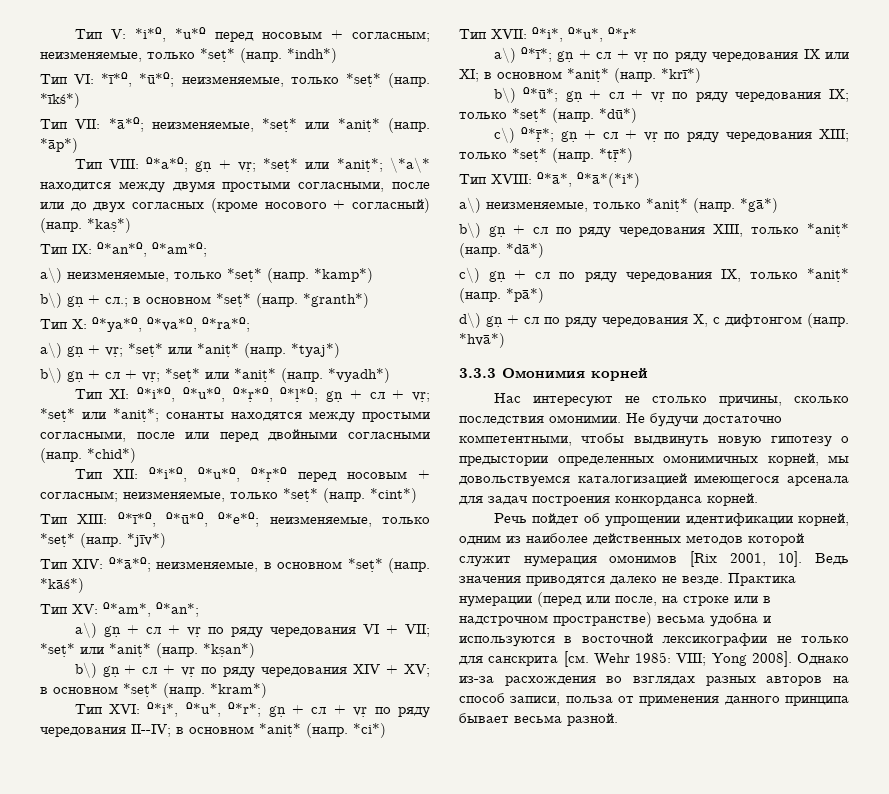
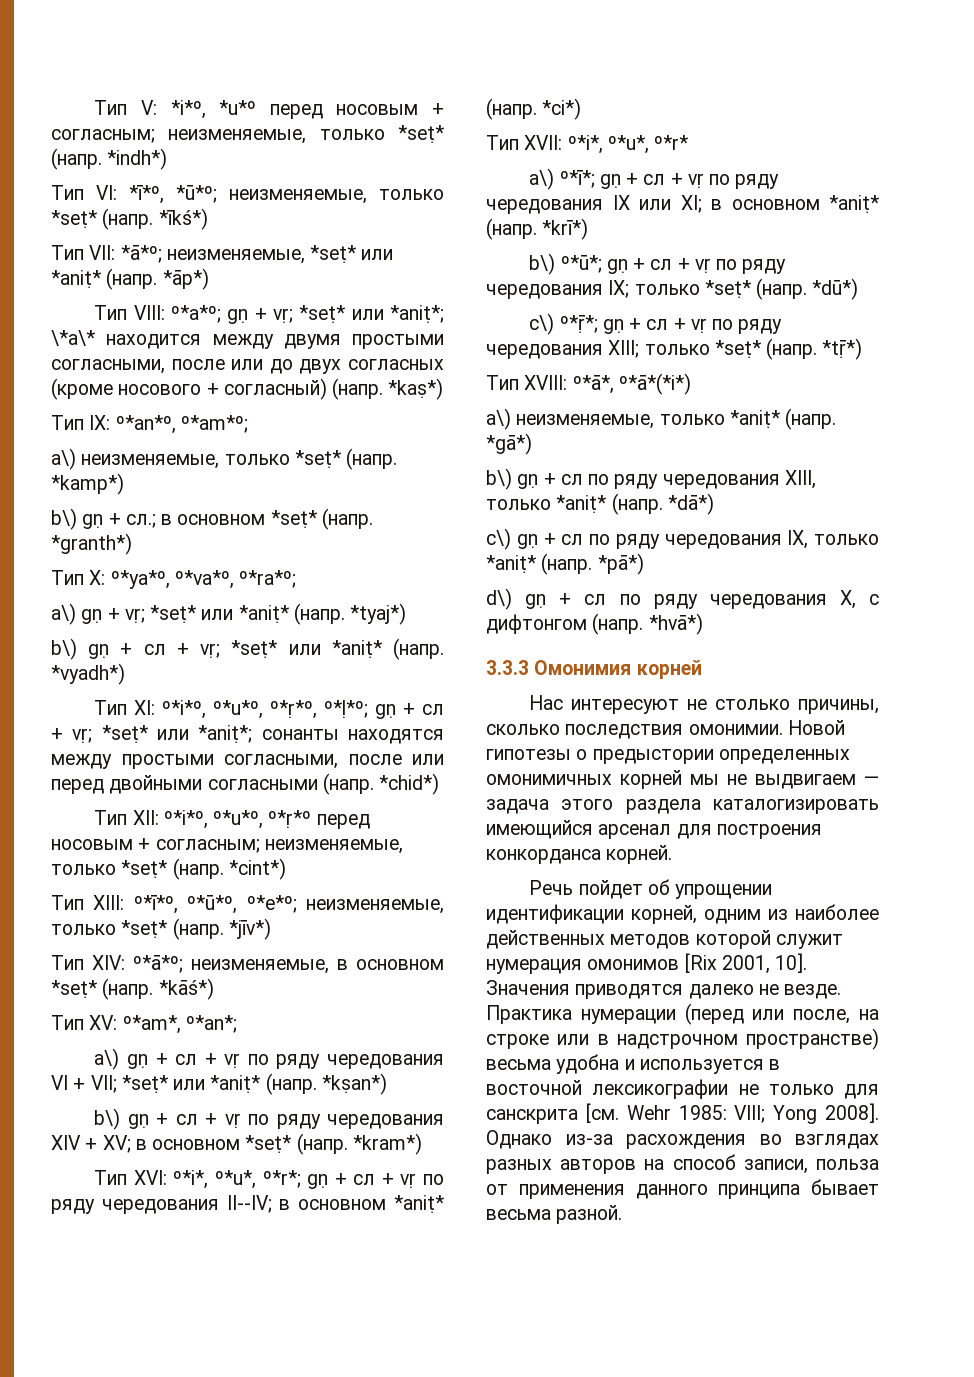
[626,413,782,427] [459,433,849,447] [459,453,849,466] [459,473,849,487] [459,496,527,505] Не будучи достаточно компетентными, чтобы выдвинуть новую гипотезу о предыстории определенных омонимичных корней, мы довольствуемся каталогизацией имеющегося арсенала для задач -> [787,720,845,735] [486,749,850,764] [486,770,879,789] [486,799,879,814] [486,820,712,839] Новой гипотезы о предыстории определенных омонимичных корней мы не выдвигаем — задача этого раздела каталогизировать имеющийся арсенал для
[815,553,849,565] [459,576,521,583] Ведь значения -> [486,980,570,995] Значения
[459,636,555,647] используются -> [639,1059,764,1074] используется

